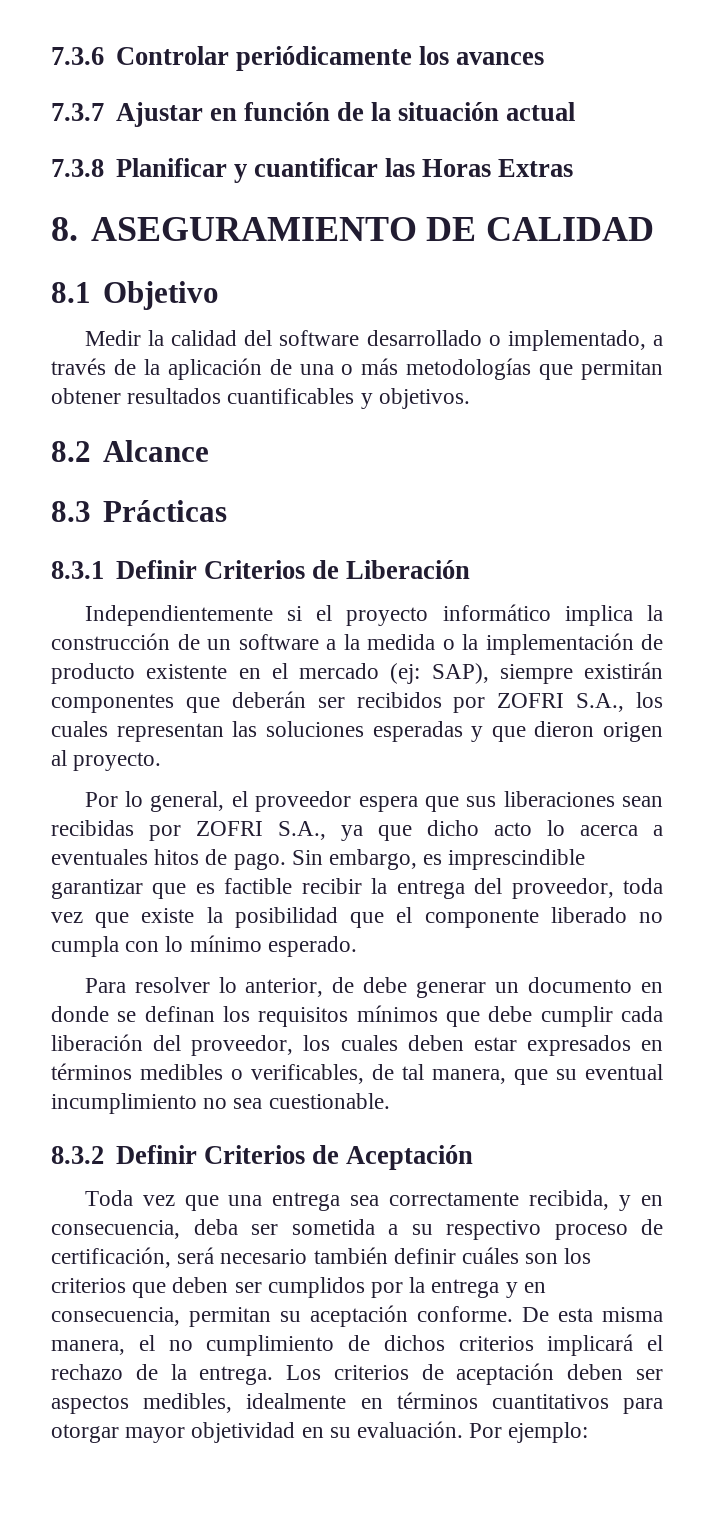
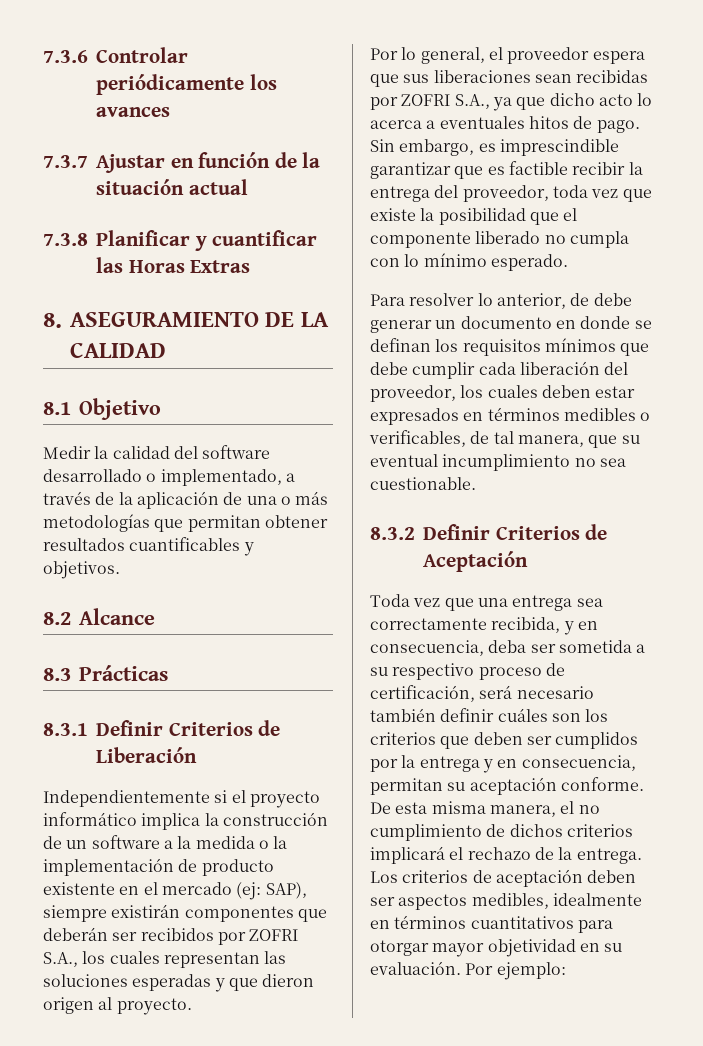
(477, 229) none -> [300,312,329,327] LA

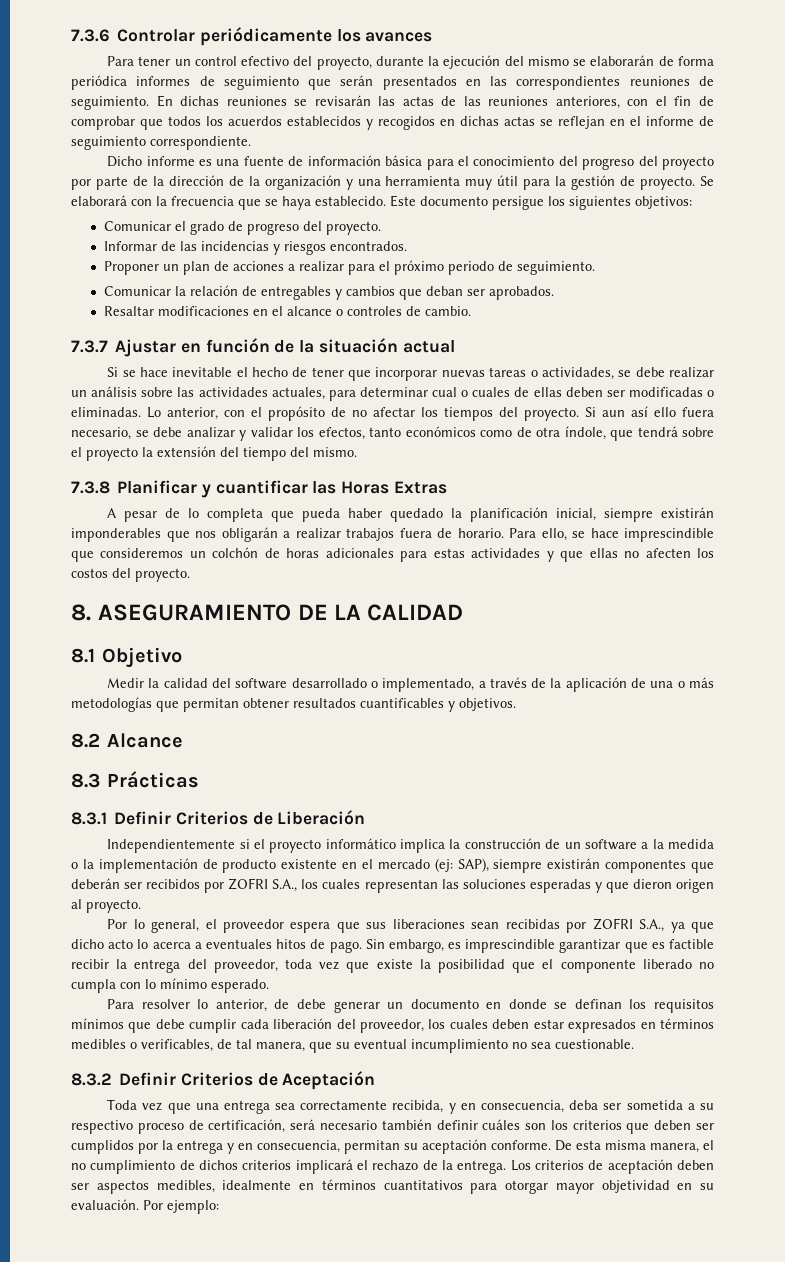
(170, 112) none -> [107,55,714,70] [71,75,714,90] [71,95,714,110] [71,116,714,130] [71,136,251,150] [107,155,714,170] [71,175,715,190] [71,195,692,210] [103,221,381,235] [103,241,407,255] [103,260,595,275] [103,285,554,300] [103,306,471,316] // Para tener un control efectivo del proyecto, durante la ejecución del mismo se elaborarán de forma periódica informes de seguimiento que serán presentados en las correspondientes reuniones de seguimiento. En dichas reuniones se revisarán las actas de las reuniones anteriores, con el fin de comprobar que todos los acuerdos establecidos y recogidos en dichas actas se reflejan en el informe de seguimiento correspondiente. // Dicho informe es una fuente de información básica para el conocimiento del progreso del proyecto por parte de la dirección de la organización y una herramienta muy útil para la gestión de proyecto. Se elaborará con la frecuencia que se haya establecido. Este documento persigue los siguientes objetivos: // Comunicar el grado de progreso del proyecto. // Informar de las incidencias y riesgos encontrados. // Proponer un plan de acciones a realizar para el próximo periodo de seguimiento. // Comunicar la relación de entregables y cambios que deban ser aprobados. // Resaltar modificaciones en el alcance o controles de cambio.
(248, 187) none -> [107,367,714,381] [71,386,714,401] [71,406,714,421] [71,426,714,441] [71,446,357,461] // Si se hace inevitable el hecho de tener que incorporar nuevas tareas o actividades, se debe realizar un análisis sobre las actividades actuales, para determinar cual o cuales de ellas deben ser modificadas o eliminadas. Lo anterior, con el propósito de no afectar los tiempos del proyecto. Si aun así ello fuera necesario, se debe analizar y validar los efectos, tanto económicos como de otra índole, que tendrá sobre el proyecto la extensión del tiempo del mismo.
(251, 266) none -> [107,507,714,522] [71,527,714,542] [71,547,714,562] [71,568,190,582] // A pesar de lo completa que pueda haber quedado la planificación inicial, siempre existirán imponderables que nos obligarán a realizar trabajos fuera de horario. Para ello, se hace imprescindible que consideremos un colchón de horas adicionales para estas actividades y que ellas no afecten los costos del proyecto.

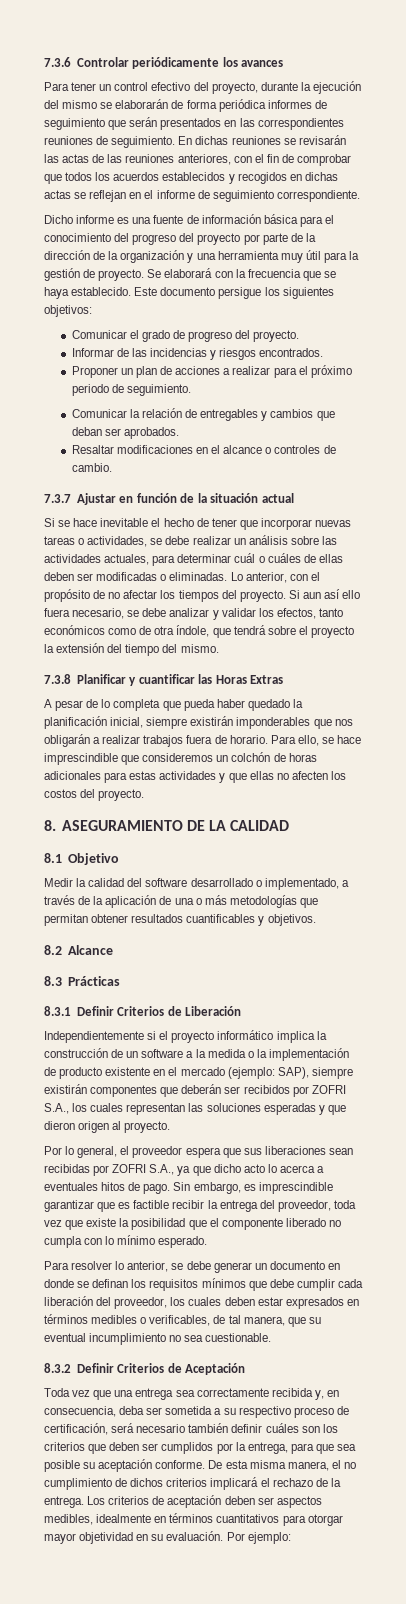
[432,387,511,397] cual o cuales -> [234,553,301,563] cuál o cuáles
[434,858,453,872] (ej: -> [227,1067,275,1079] (ejemplo:
[274,999,290,1009] de -> [171,1263,184,1270] se
[392,1100,456,1114] recibida, y -> [271,1388,324,1400] recibida y,
[177,1140,400,1154] entrega y en consecuencia, permitan -> [247,1442,357,1454] [44,1460,80,1472] entrega, para que sea posible

